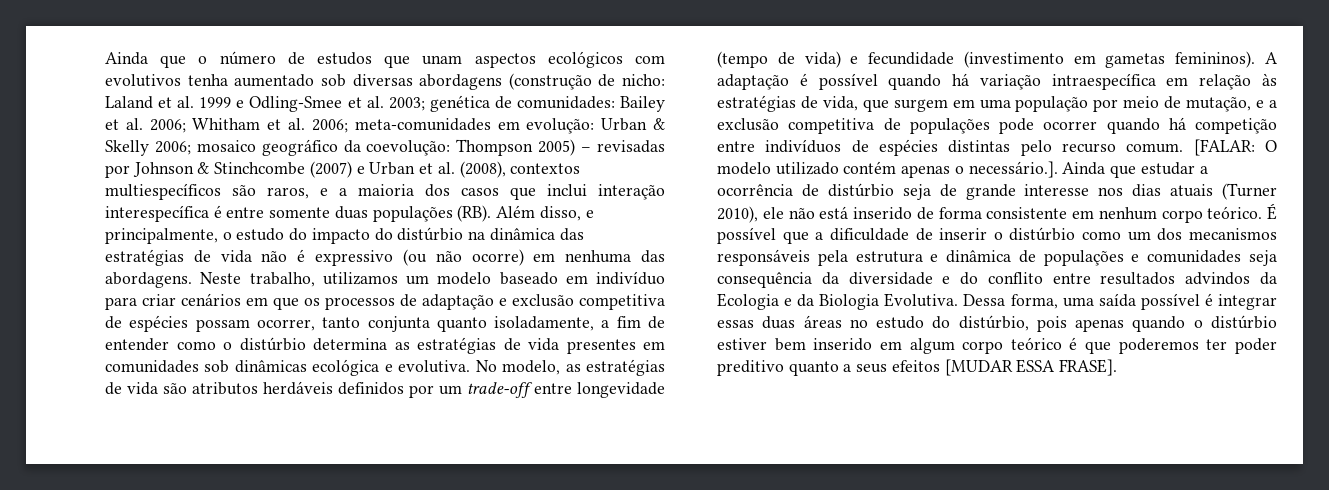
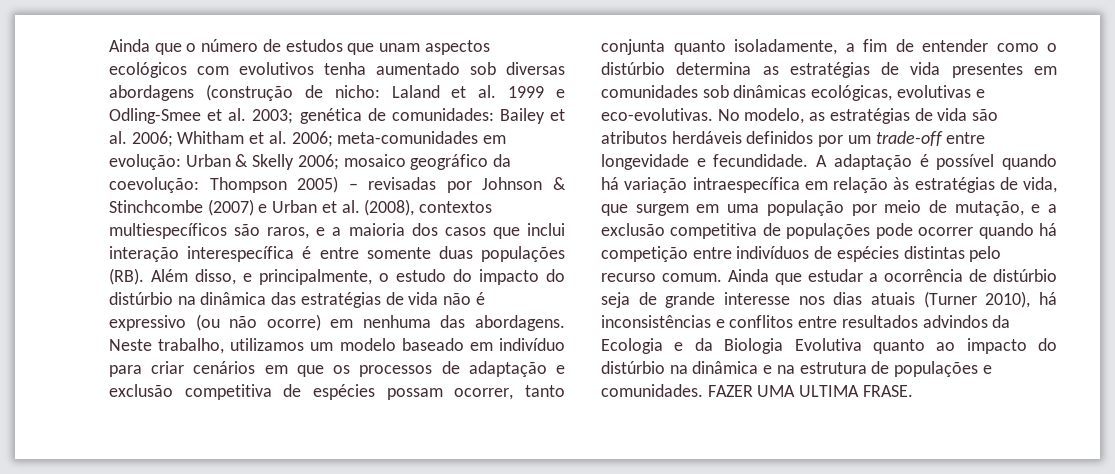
[312,359,471,376] ecológica e evolutiva. -> [811,85,985,101] [601,108,713,121] ecológicas, evolutivas e eco-evolutivas.
[717,51,1256,68] (tempo de vida) e fecundidade (investimento em gametas femininos). -> [696,154,809,167] e fecundidade.
[1193,139,1277,156] [717,161,1058,178] [FALAR: O modelo utilizado contém apenas o necessário.]. -> (722, 277) none
[762,203,1277,223] [717,227,1277,244] [717,249,1277,266] [717,272,1043,288] ele não está inserido de forma consistente em nenhum corpo teórico. É possível que a dificuldade de inserir o distúrbio como um dos mecanismos responsáveis pela estrutura e dinâmica de populações e comunidades seja consequência da diversidade e do conflito -> [1039,292,1057,305] [601,315,794,328] há inconsistências e conflitos
[884,293,1277,310] [717,315,1277,332] [717,337,1277,354] [717,359,1118,376] Evolutiva. Dessa forma, uma saída possível é integrar essas duas áreas no estudo do distúrbio, pois apenas quando o distúrbio estiver bem inserido em algum corpo teórico é que poderemos ter poder preditivo quanto a seus efeitos [MUDAR ESSA FRASE]. -> [794,338,1057,354] [601,361,992,377] [601,384,913,397] Evolutiva quanto ao impacto do distúrbio na dinâmica e na estrutura de populações e comunidades. FAZER UMA ULTIMA FRASE.

